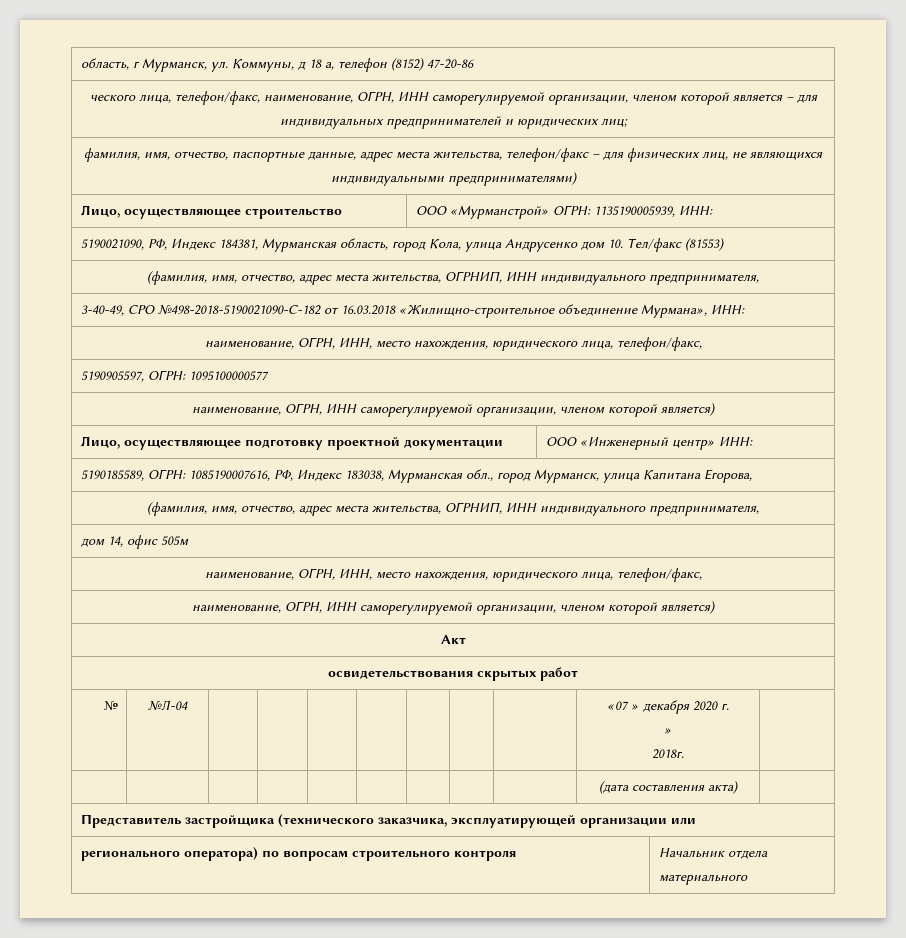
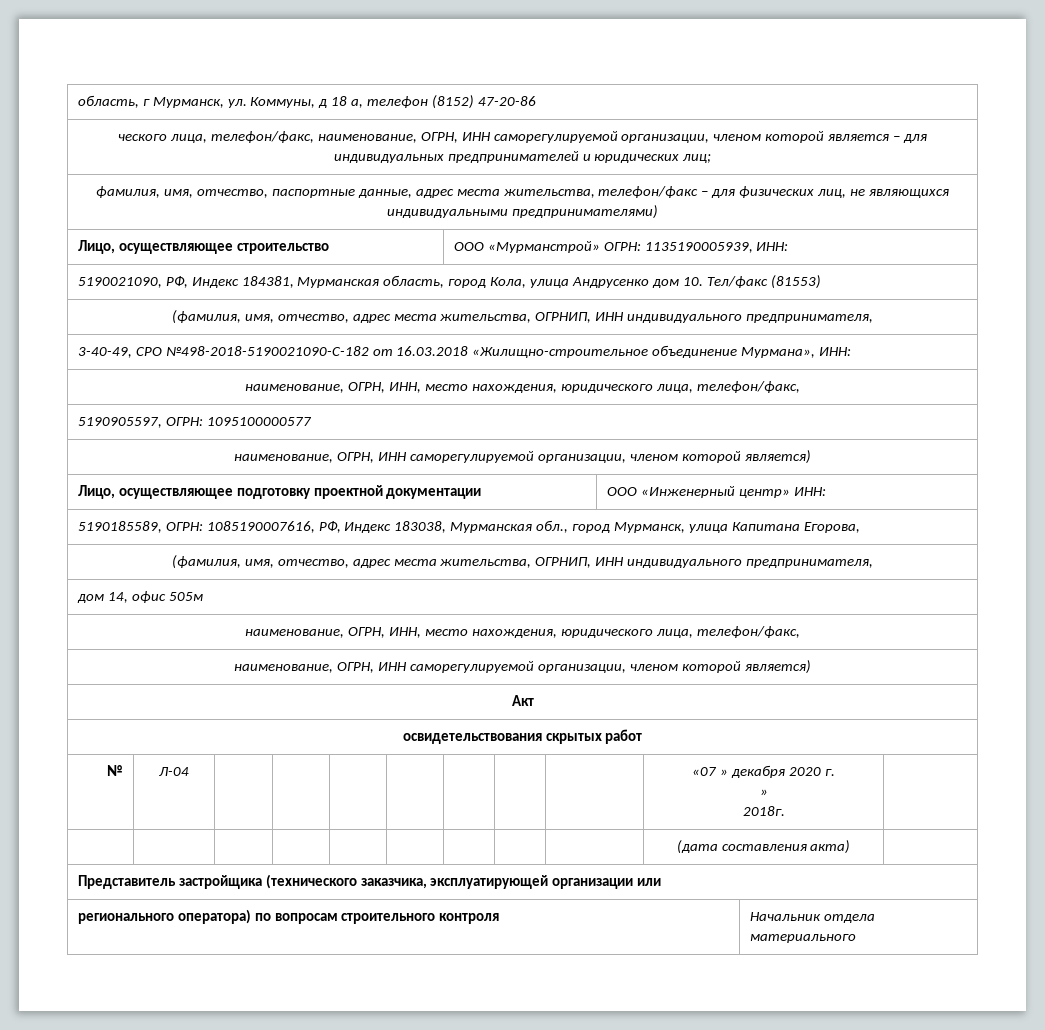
[148,700,188,711] №Л-04 -> [159,767,189,776] Л-04

